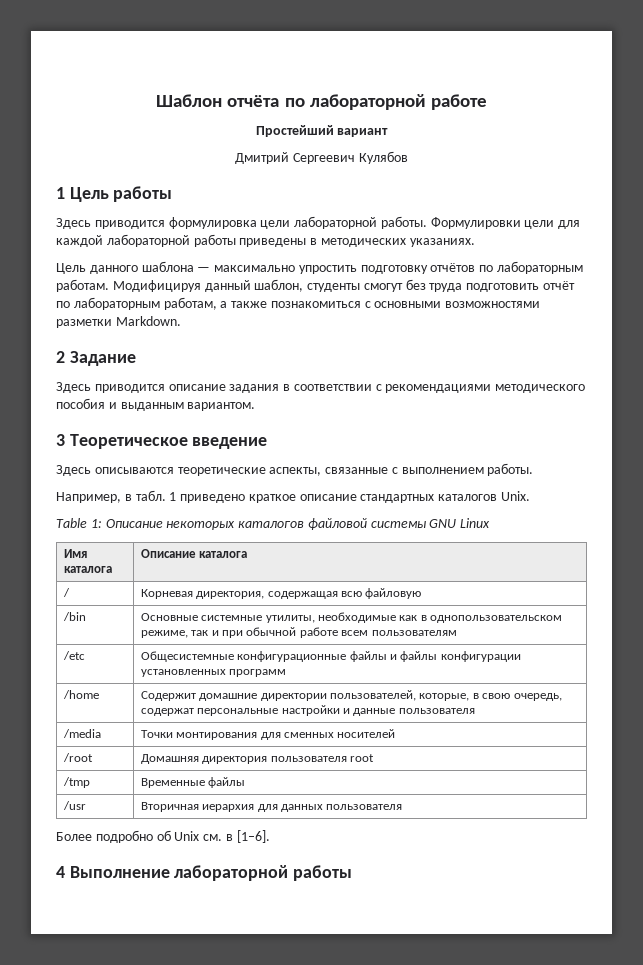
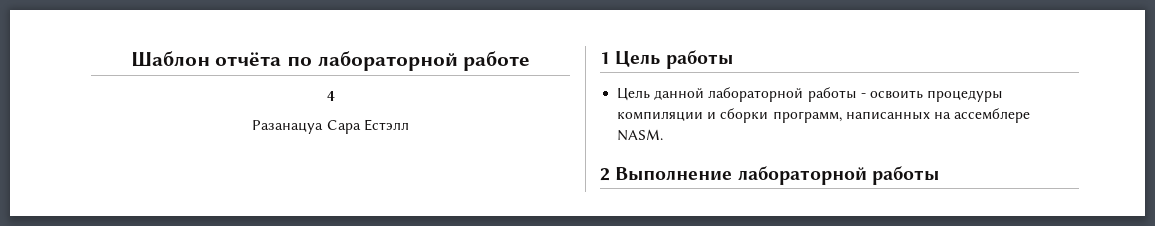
[255,125,389,137] [235,151,408,164] [56,186,173,202] [56,216,581,229] [56,234,475,247] [56,261,584,274] [56,279,576,292] [56,297,541,310] [56,316,181,328] [56,351,136,366] [56,382,586,393] [56,398,256,411] [56,434,268,449] [56,463,534,476] [56,490,531,503] [56,518,491,530] [63,549,87,558] [63,566,112,573] [140,549,248,558] [62,588,70,597] [140,588,422,599] [62,612,86,621] [140,612,563,623] [140,627,457,638] [62,651,85,660] [140,651,521,662] [140,669,287,677] [62,690,99,699] [140,690,562,701] [140,705,475,716] [62,729,101,738] [140,729,396,740] [62,753,93,762] [140,754,375,764] [62,777,90,788] [140,777,246,788] [62,801,86,810] [140,802,403,812] [56,830,270,843] [56,866,65,878] Простейший вариант // Дмитрий Сергеевич Кулябов // 1 Цель работы // Здесь приводится формулировка цели лабораторной работы. Формулировки цели для каждой лабораторной работы приведены в методических указаниях. // Цель данного шаблона — максимально упростить подготовку отчётов по лабораторным работам. Модифицируя данный шаблон, студенты смогут без труда подготовить отчёт по лабораторным работам, а также познакомиться с основными возможностями разметки Markdown. // 2 Задание // Здесь приводится описание задания в соответствии с рекомендациями методического пособия и выданным вариантом. // 3 Теоретическое введение // Здесь описываются теоретические аспекты, связанные с выполнением работы. // Например, в табл. 1 приведено краткое описание стандартных каталогов Unix. // Table 1: Описание некоторых каталогов файловой системы GNU Linux // Имя каталога | Описание каталога // / | Корневая директория, содержащая всю файловую // /bin | Основные системные утилиты, необходимые как в однопользовательском режиме, так и при обычной работе всем пользователям // /etc | Общесистемные конфигурационные файлы и файлы конфигурации установленных программ // /home | Содержит домашние директории пользователей, которые, в свою очередь, содержат персональные настройки и данные пользователя // /media | Точки монтирования для сменных носителей // /root | Домашняя директория пользователя root // /tmp | Временные файлы // /usr | Вторичная иерархия для данных пользователя // Более подробно об Unix см. в [1–6]. // 4 -> [326,91,335,101] [252,119,409,134] [600,50,733,69] [617,87,1004,102] [617,108,1031,123] [617,129,664,141] [600,168,610,181] 4 // Разанацуа Сара Естэлл // 1 Цель работы // Цель данной лабораторной работы - освоить процедуры компиляции и сборки программ, написанных на ассемблере NASM. // 2

